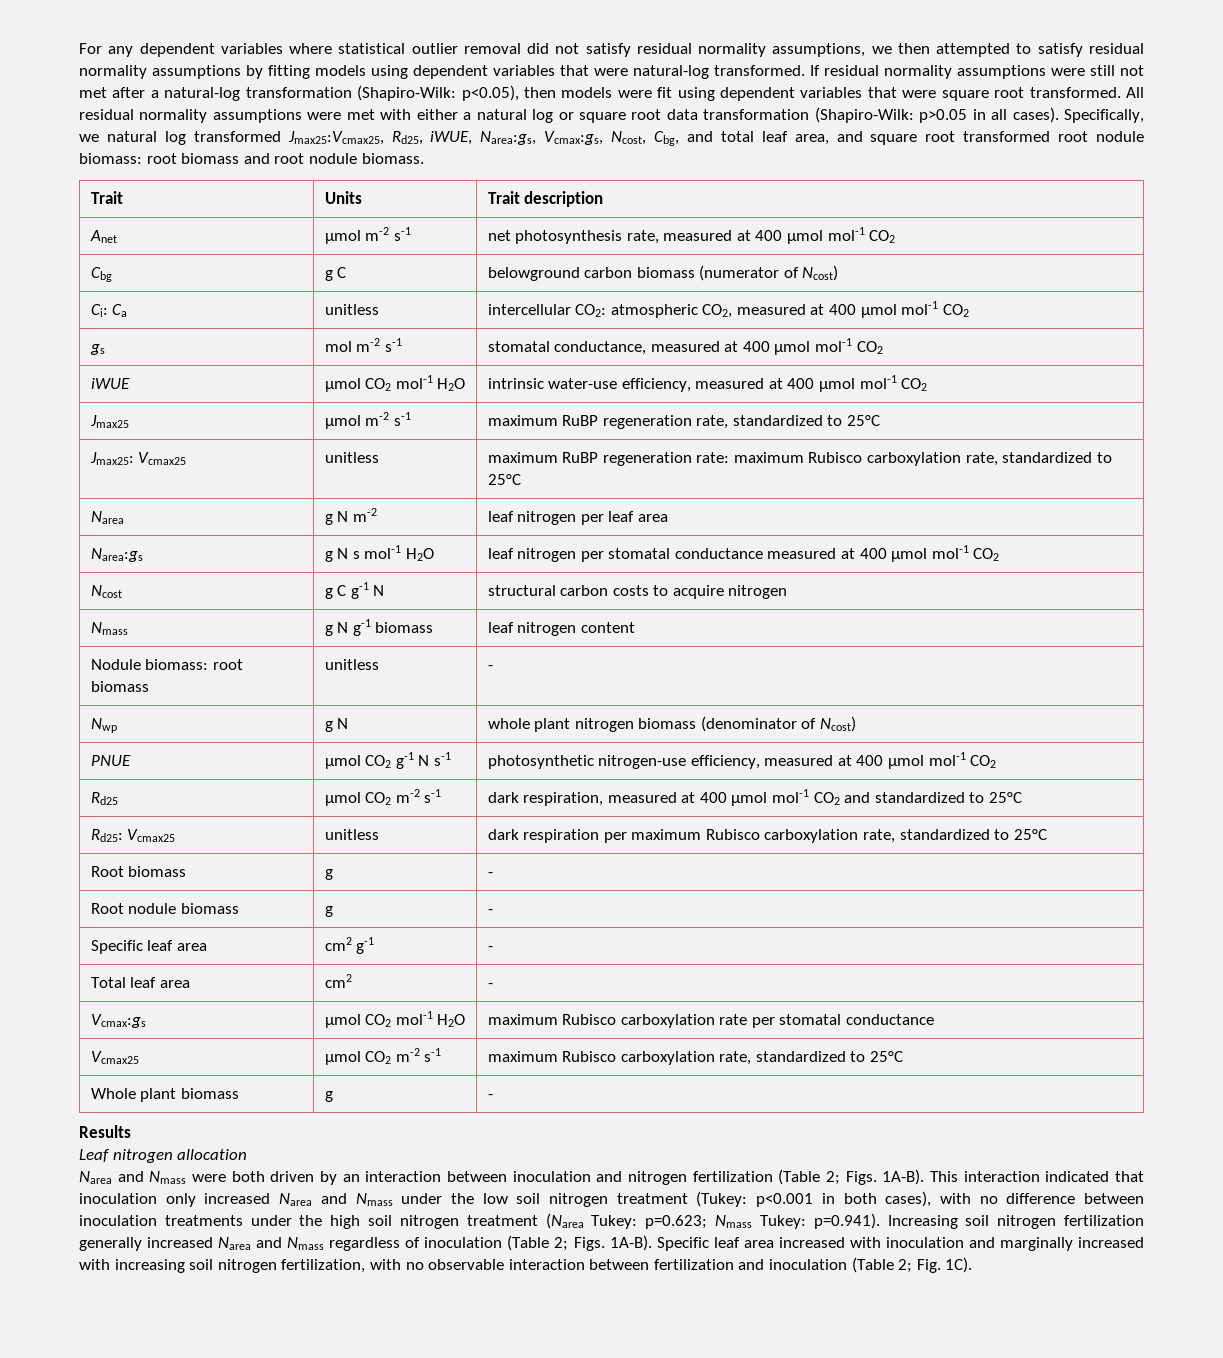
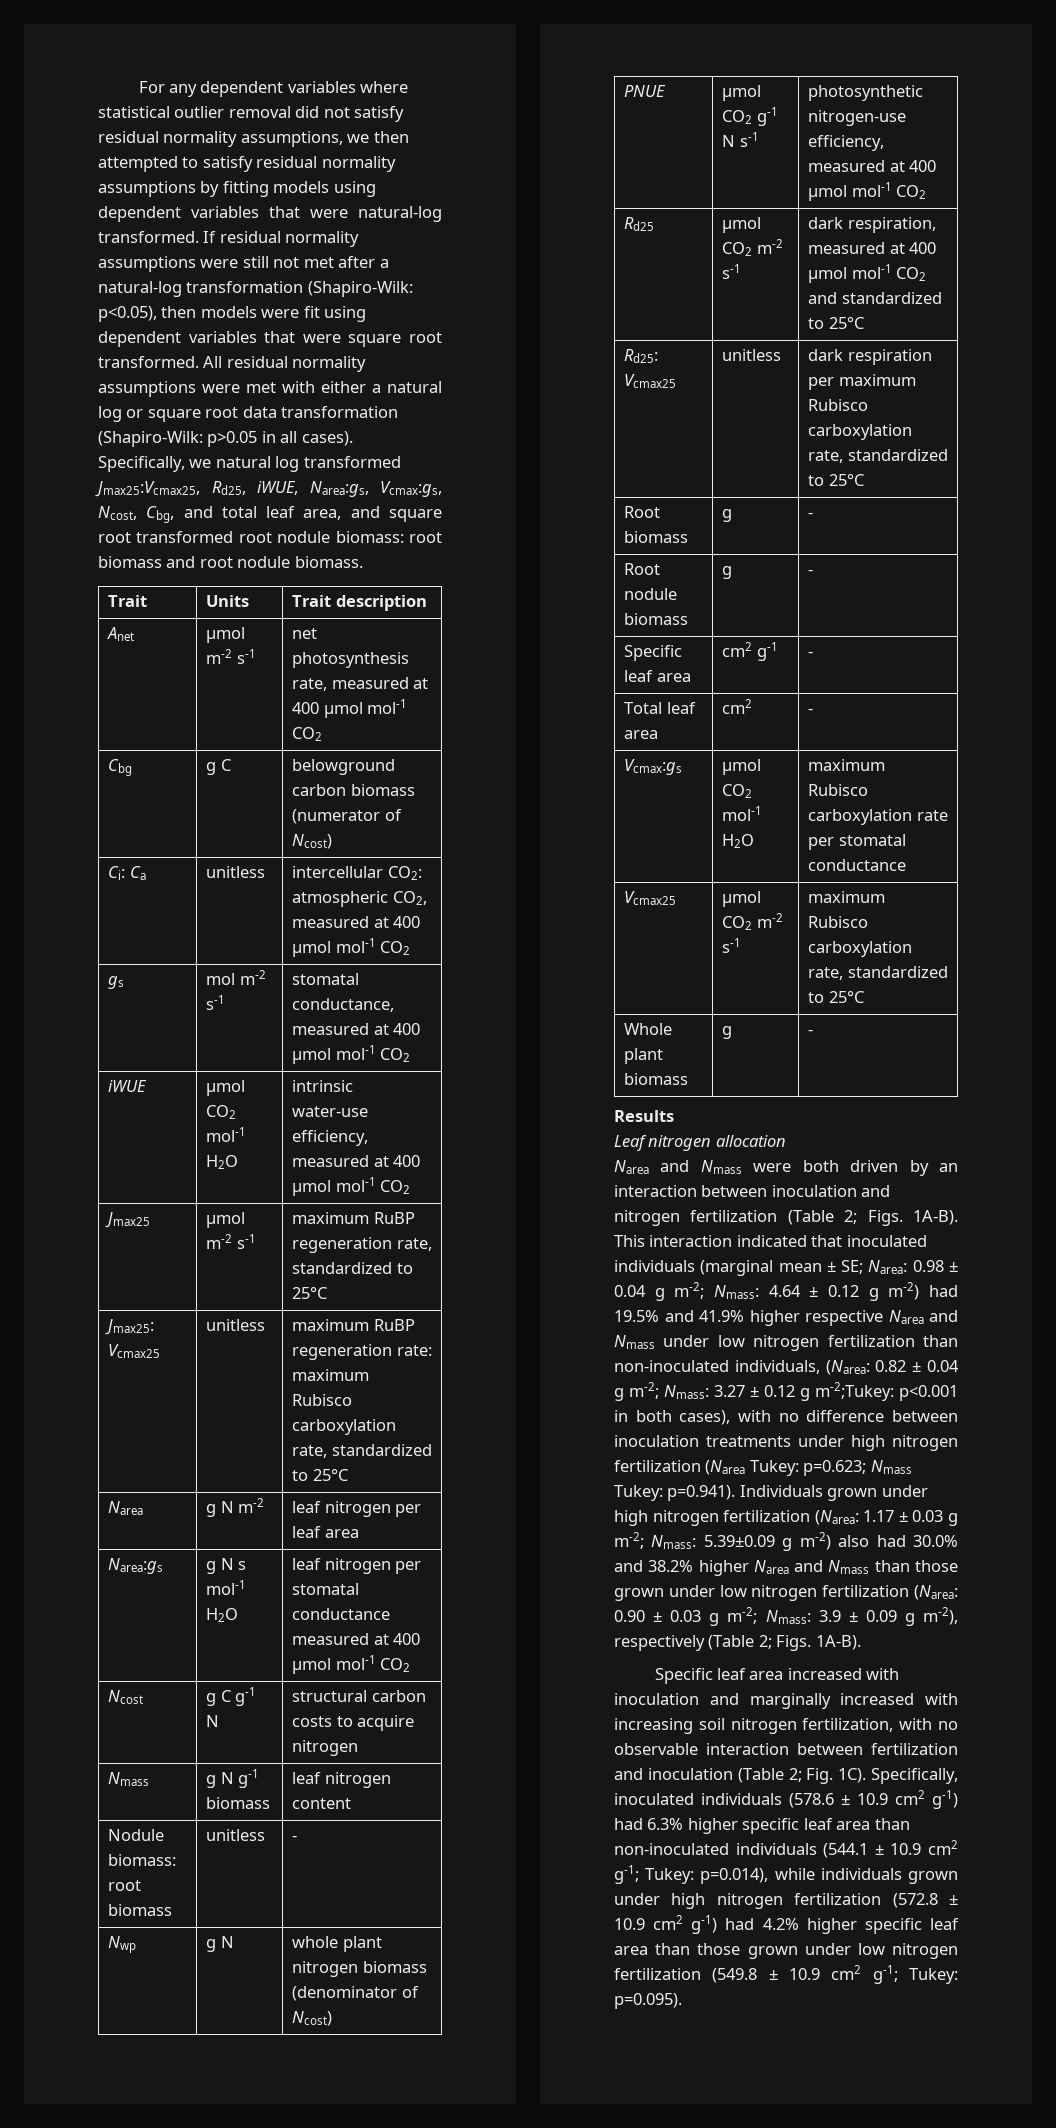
[79,1191,748,1207] inoculation only increased Narea and Nmass under the low soil nitrogen treatment (Tukey: -> [846,1235,927,1247] [614,1260,958,1276] [614,1282,958,1301] [614,1310,958,1326] [614,1335,958,1351] [614,1360,959,1375] [614,1382,894,1401] inoculated individuals (marginal mean ± SE; Narea: 0.98 ± 0.04 g m-2; Nmass: 4.64 ± 0.12 g m-2) had 19.5% and 41.9% higher respective Narea and Nmass under low nitrogen fertilization than non-inoculated individuals, (Narea: 0.82 ± 0.04 g m-2; Nmass: 3.27 ± 0.12 g m-2;Tukey:
[299,1215,538,1229] the high soil nitrogen treatment -> [851,1435,958,1451] [614,1460,701,1472] high nitrogen fertilization
[887,1215,1145,1229] [79,1235,652,1251] Increasing soil nitrogen fertilization generally increased Narea and Nmass regardless of inoculation (Table 2; Figs. 1A-B). -> [739,1485,928,1501] [614,1510,958,1526] [614,1532,958,1551] [614,1560,958,1576] [614,1585,958,1601] [614,1607,958,1626] [614,1635,861,1651] Individuals grown under high nitrogen fertilization (Narea: 1.17 ± 0.03 g m-2; Nmass: 5.39±0.09 g m-2) also had 30.0% and 38.2% higher Narea and Nmass than those grown under low nitrogen fertilization (Narea: 0.90 ± 0.03 g m-2; Nmass: 3.9 ± 0.09 g m-2), respectively (Table 2; Figs. 1A-B). //
(973, 1265) none -> [871,1768,958,1784] [614,1790,958,1809] [614,1818,910,1834] [614,1840,958,1858] [614,1865,958,1884] [614,1893,958,1909] [614,1915,959,1934] [614,1943,958,1959] [614,1965,958,1984] [614,1993,682,2009] Specifically, inoculated individuals (578.6 ± 10.9 cm2 g-1) had 6.3% higher specific leaf area than non-inoculated individuals (544.1 ± 10.9 cm2 g-1; Tukey: p=0.014), while individuals grown under high nitrogen fertilization (572.8 ± 10.9 cm2 g-1) had 4.2% higher specific leaf area than those grown under low nitrogen fertilization (549.8 ± 10.9 cm2 g-1; Tukey: p=0.095).

